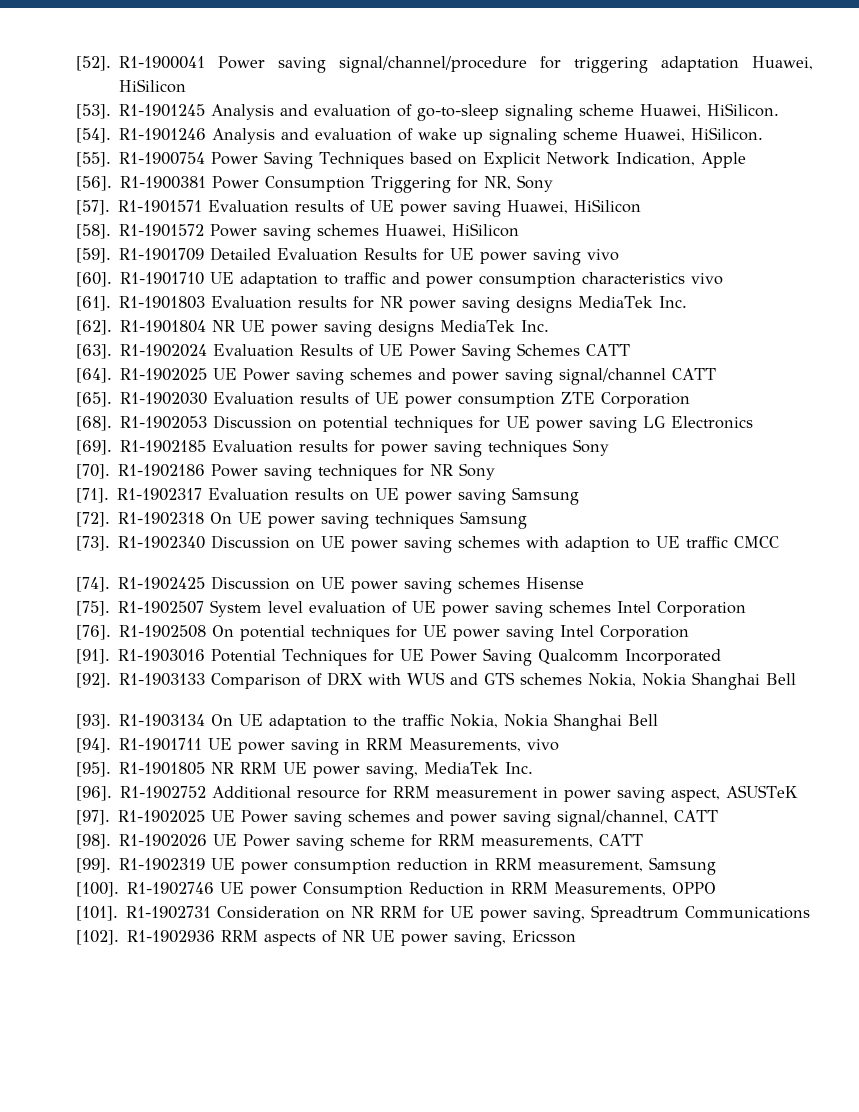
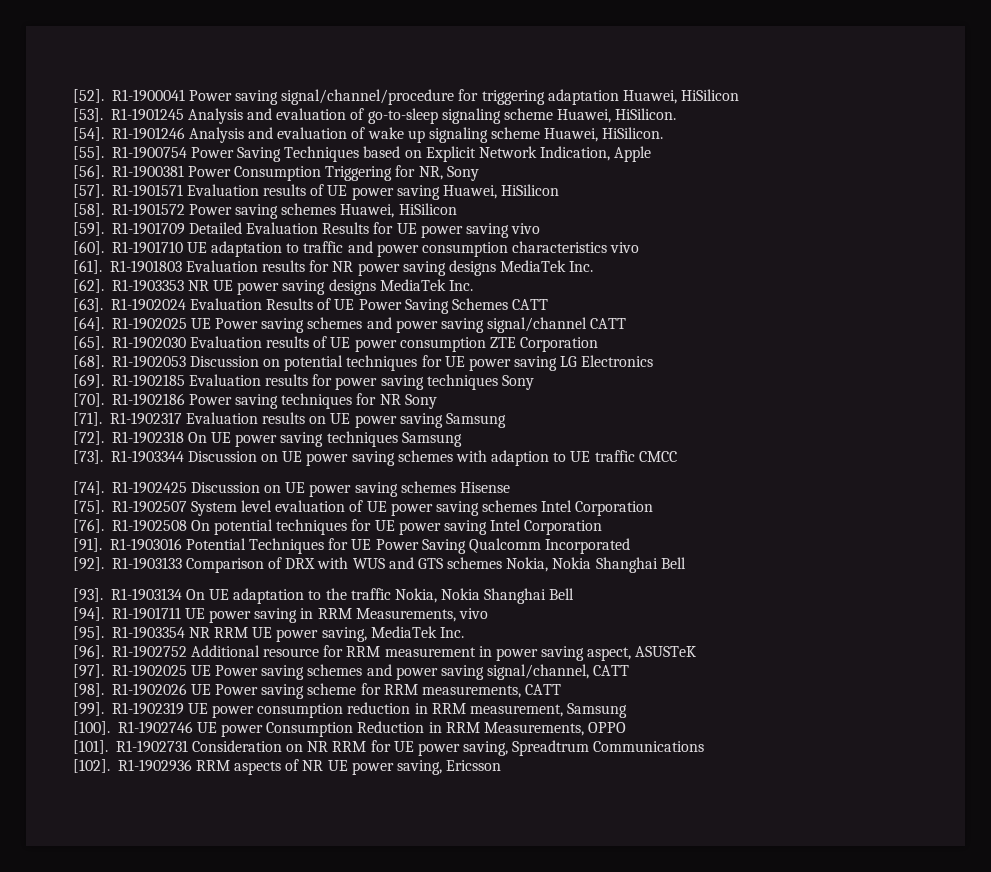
[120,320,207,333] R1-1901804 -> [111,279,184,292] R1-1903353
[118,536,206,549] R1-1902340 -> [110,450,184,463] R1-1903344
[119,762,206,775] R1-1901805 -> [111,626,185,639] R1-1903354

